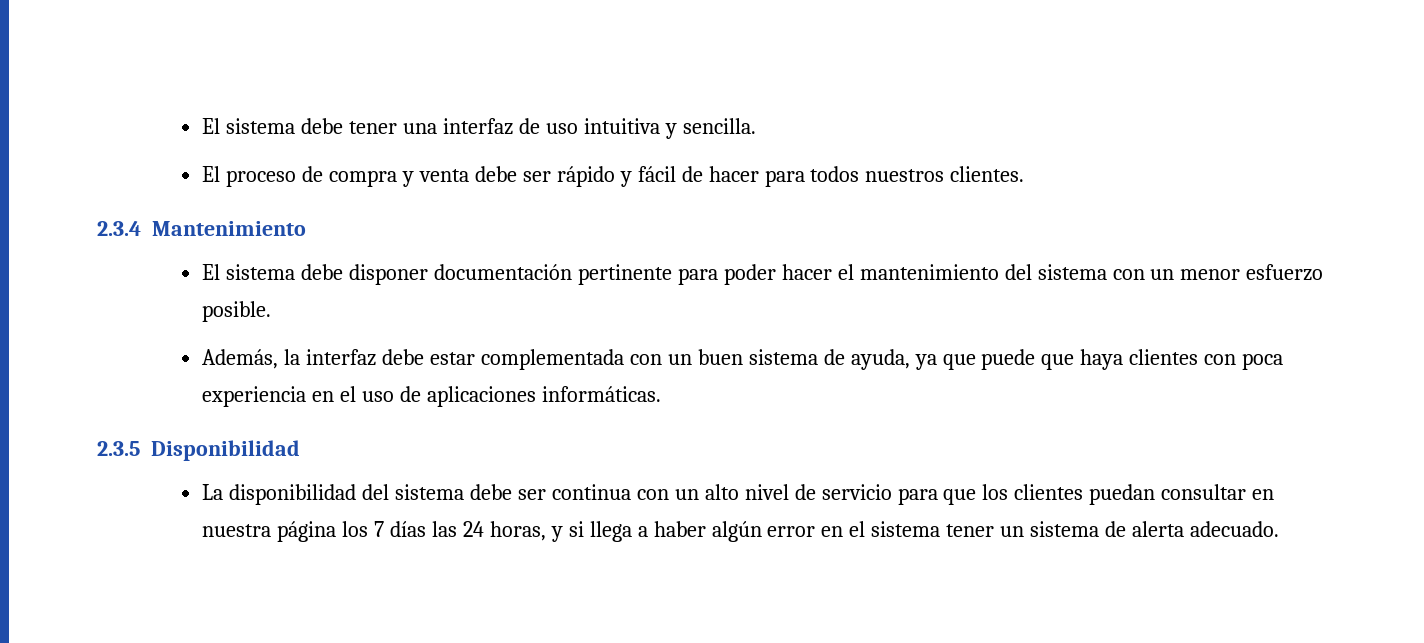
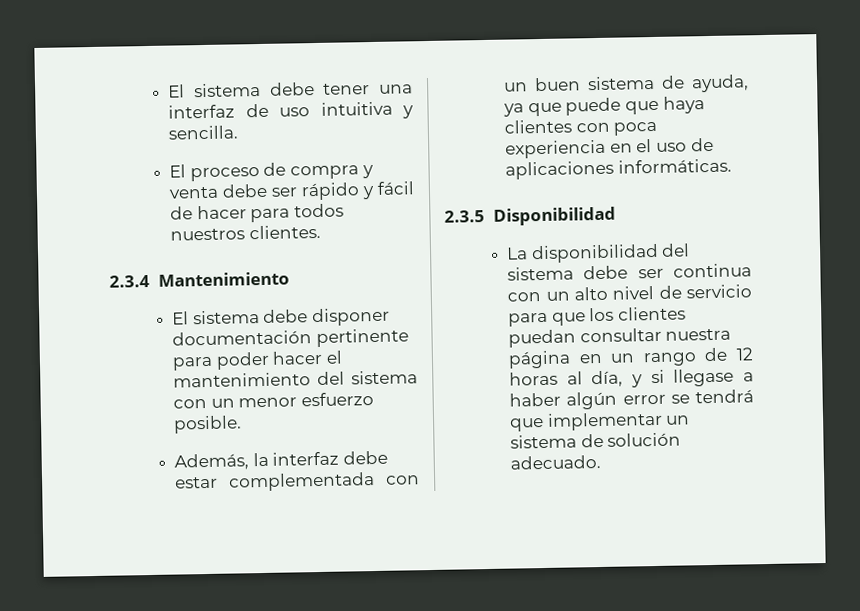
[1252,489,1275,500] en -> (662, 335) none
[342,521,546,541] los 7 días las 24 horas, -> [578,347,754,367] [509,370,624,388] en un rango de 12 horas al día,
[589,521,632,542] llega -> [673,368,735,387] llegase
[821,521,995,537] en el sistema tener -> [670,389,754,404] [510,411,663,432] se tendrá que implementar
[1131,521,1184,537] alerta -> [607,432,682,447] solución

